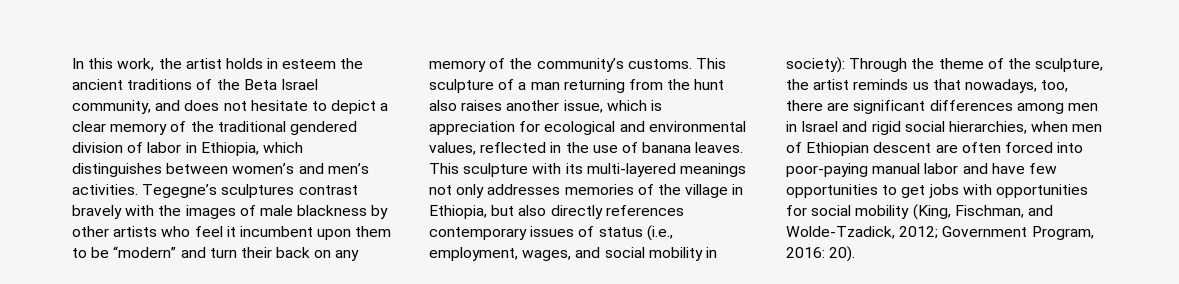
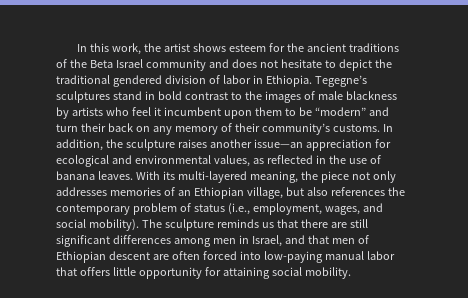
[225,58,337,69] holds in esteem -> [193,43,286,52] shows esteem for
[72,100,151,114] community, -> [145,59,206,71] community
[380,103,389,111] [72,121,187,135] a clear memory of -> (372, 65) none
[200,142,303,156] [72,163,369,177] [72,184,358,198] [72,205,155,219] Ethiopia, which distinguishes between women’s and men’s activities. Tegegne’s sculptures contrast bravely with -> [265,75,367,87] [56,91,242,103] Ethiopia. Tegegne’s sculptures stand in bold contrast to
[72,226,109,237] other -> (69, 113) none
[509,58,533,69] the -> [234,123,260,132] their
[695,58,726,69] [429,79,725,93] [429,100,662,113] This sculpture of a man returning from the hunt also raises another issue, which is -> [382,124,393,132] [56,139,303,151] In addition, the sculpture raises another issue—an
(476, 148) none -> [252,158,264,164] as
[429,163,746,177] This sculpture with its multi-layered meanings -> [135,171,349,183] With its multi-layered meaning, the piece
[657,184,744,198] [429,205,684,219] [429,226,575,240] the village in Ethiopia, but also directly references contemporary issues -> [177,187,405,199] [56,203,177,215] an Ethiopian village, but also references the contemporary problem
[648,247,717,261] [786,57,1104,73] [786,79,850,90] mobility in society): Through the theme of the sculpture, the artist -> [88,219,214,231] mobility). The sculpture
[964,79,1069,93] nowadays, too, -> (298, 223) none
(850, 106) none -> [349,219,368,228] still
[801,121,1069,135] Israel and rigid social hierarchies, when -> [251,235,329,247] Israel, and that
[786,163,868,177] poor-paying -> [263,251,323,263] low-paying
[962,163,1057,174] [786,184,1088,198] [786,204,1053,220] [786,226,1094,240] [786,246,856,262] and have few opportunities to get jobs with opportunities for social mobility (King, Fischman, and Wolde-Tzadick, 2012; Government Program, 2016: 20). -> [56,267,351,279] that offers little opportunity for attaining social mobility.

